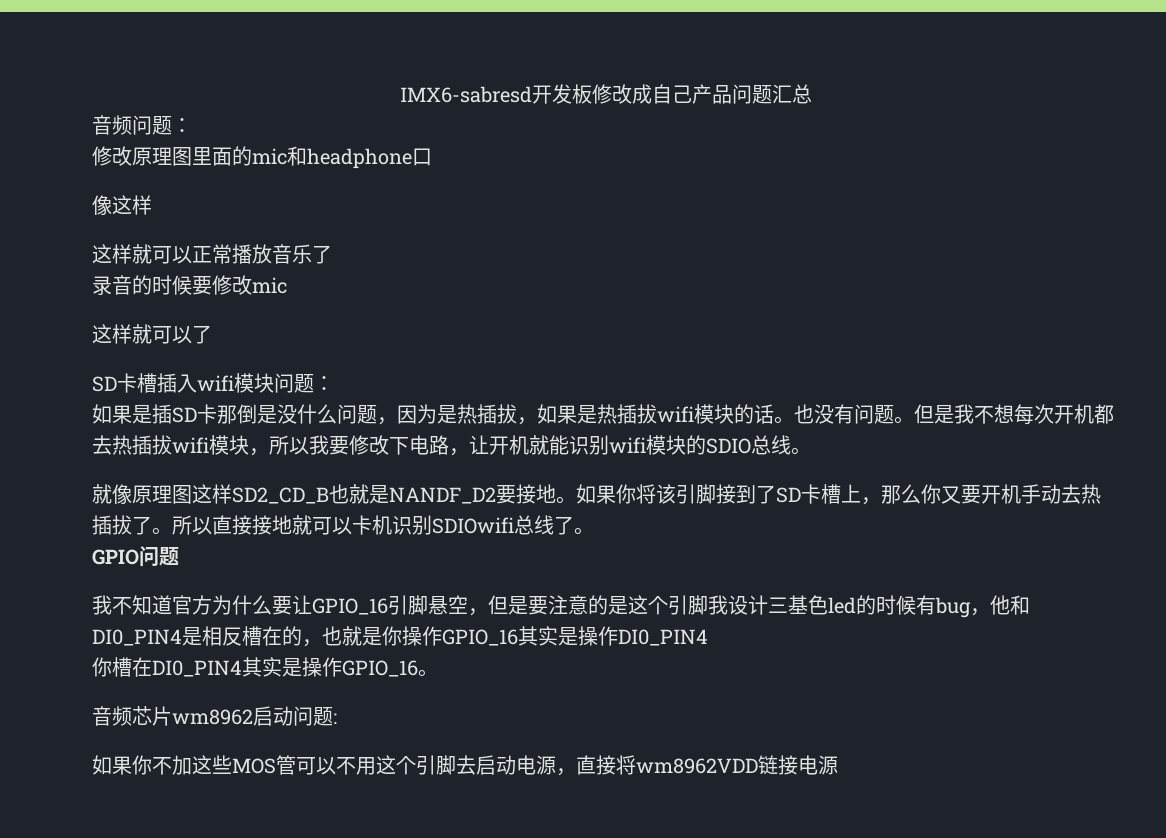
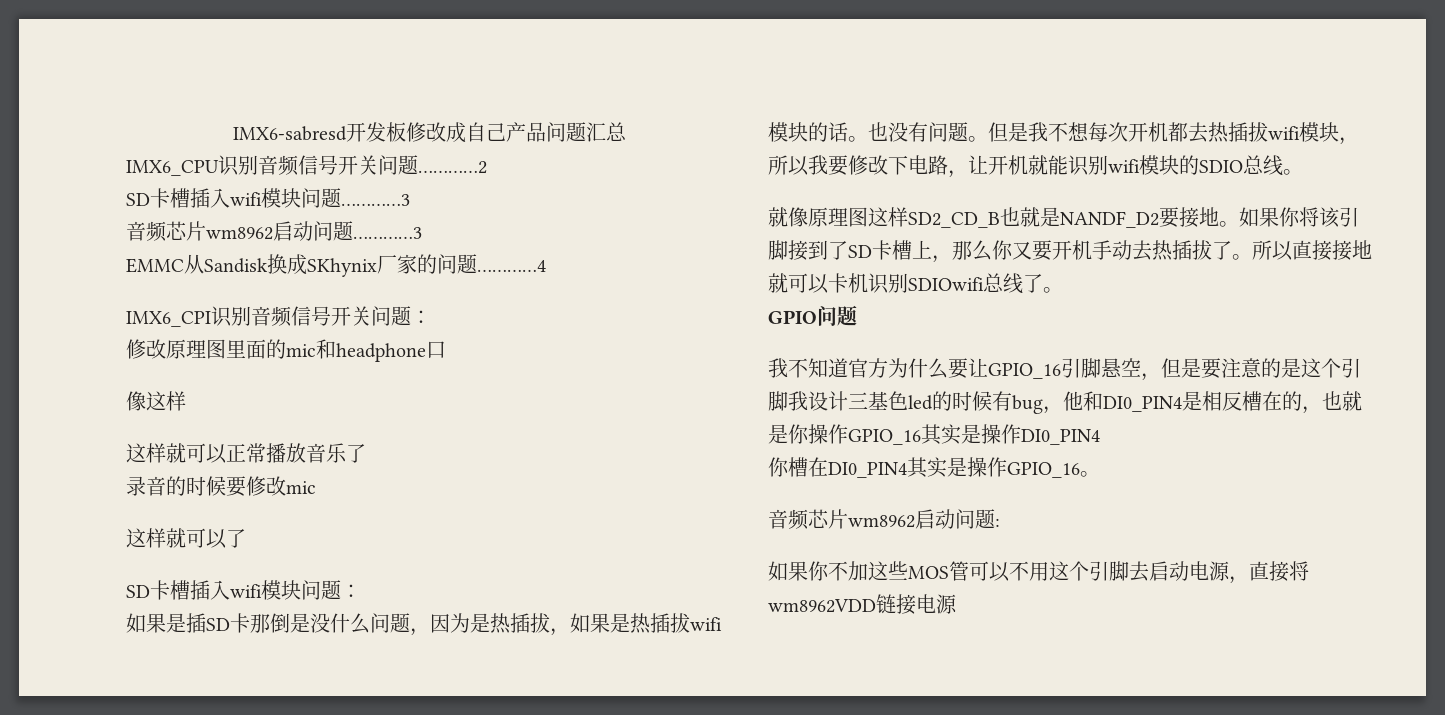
[92,115,132,135] 音频 -> [126,155,487,176] [126,188,410,208] [126,221,422,242] [126,254,546,277] [126,306,371,327] IMX6_CPU识别音频信号开关问题…………2 // SD卡槽插入wifi模块问题…………3 // 音频芯片wm8962启动问题…………3 // EMMC从Sandisk换成SKhynix厂家的问题…………4 // IMX6_CPI识别音频信号开关

